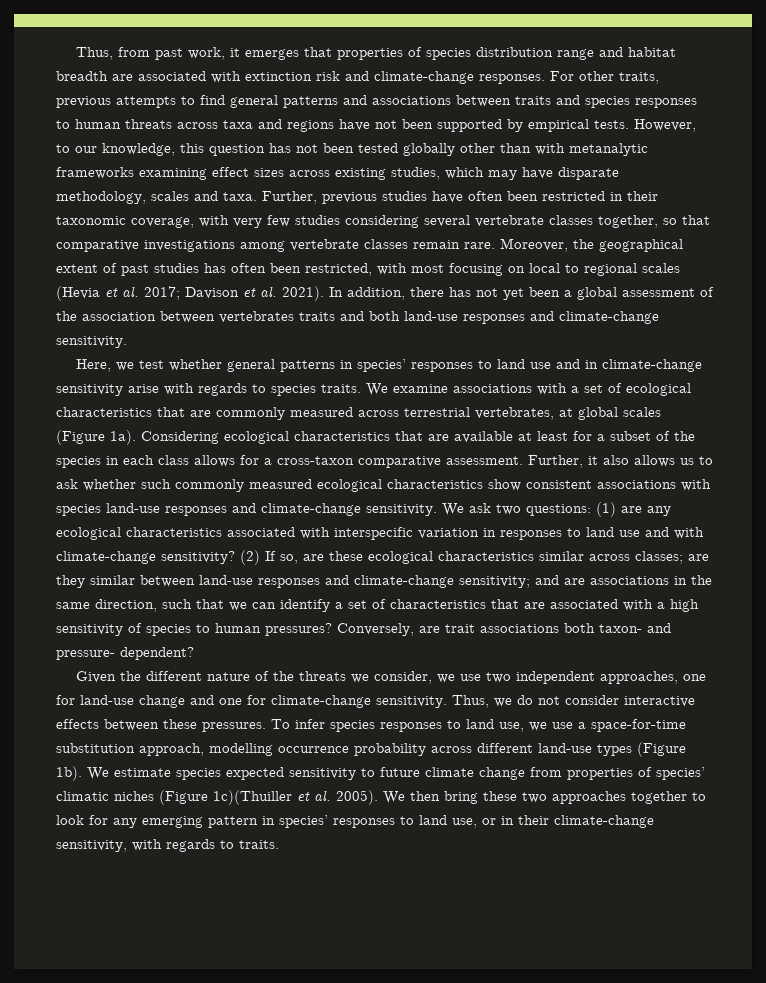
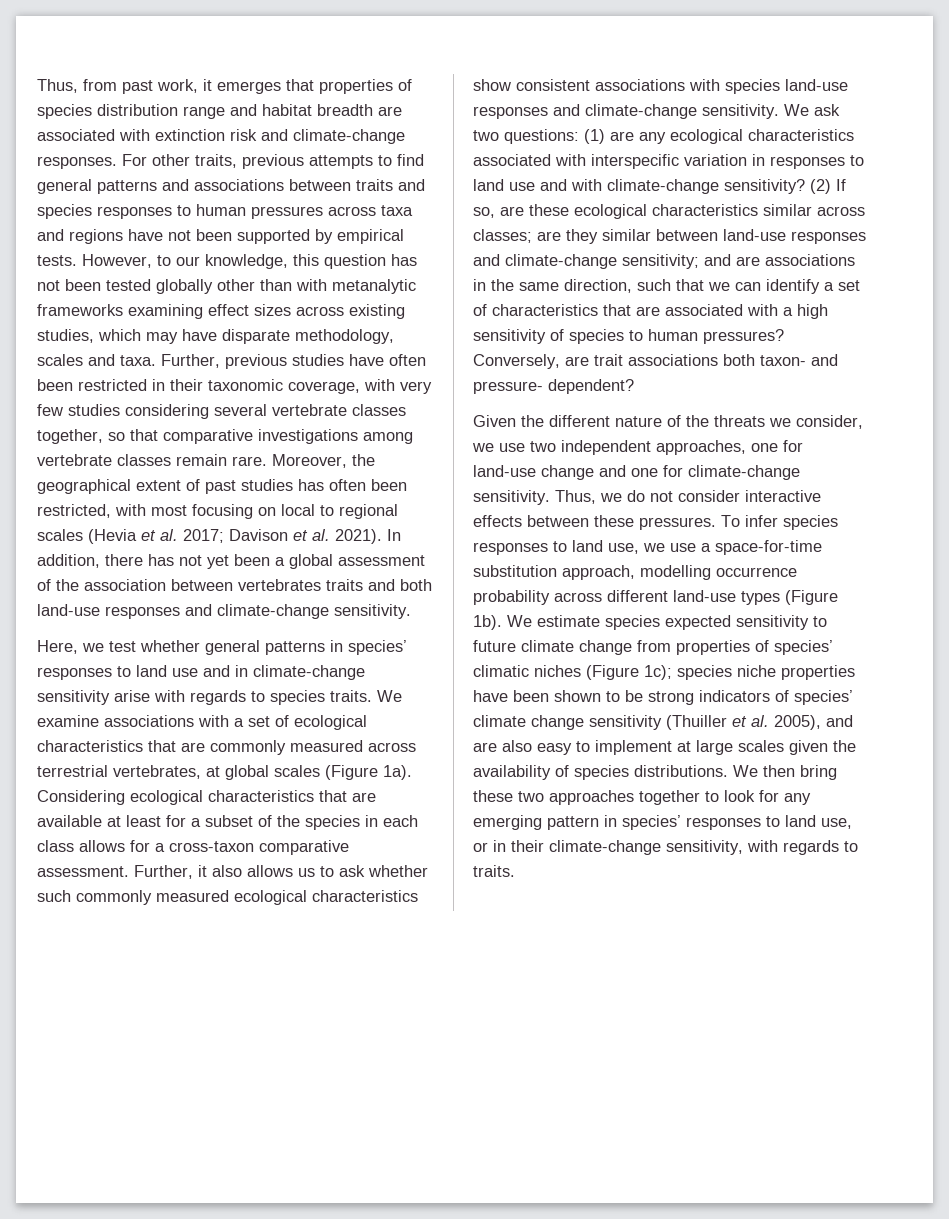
[125,119,172,129] threats -> [251,206,323,219] pressures
[213,790,378,805] 1c)(Thuiller et al. 2005). -> [644,665,855,680] [473,690,853,705] [473,715,853,730] [473,740,856,755] [473,765,728,780] 1c); species niche properties have been shown to be strong indicators of species’ climate change sensitivity (Thuiller et al. 2005), and are also easy to implement at large scales given the availability of species distributions.

